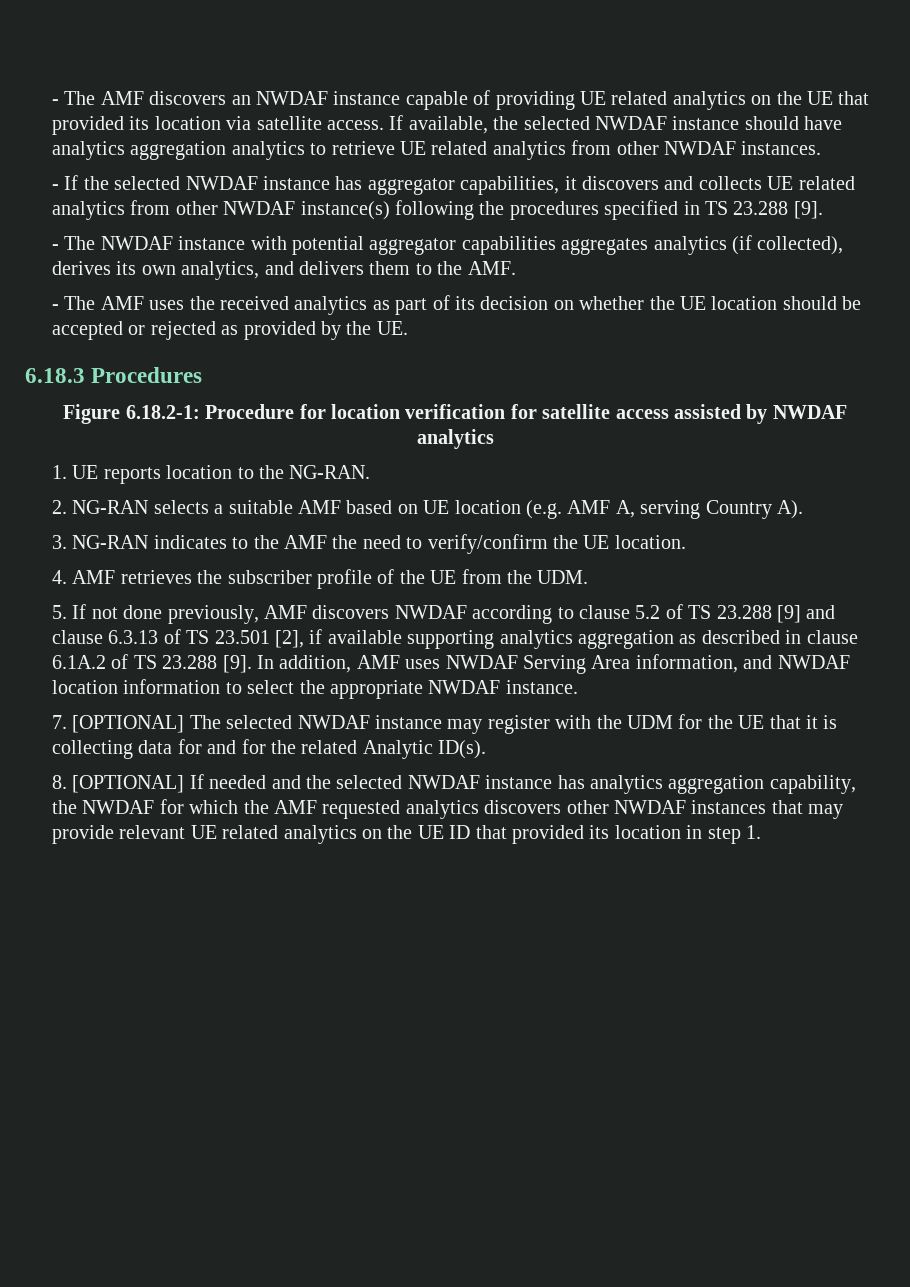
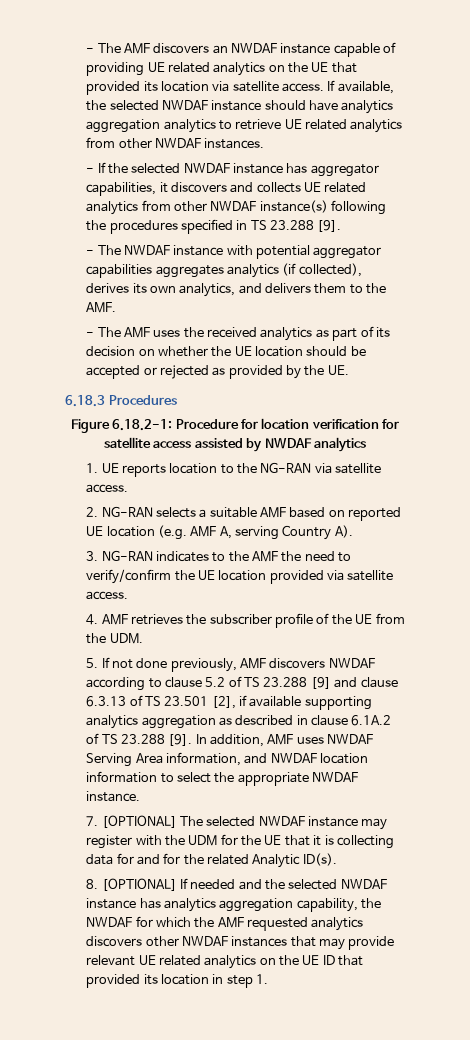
[289,465,371,479] NG-RAN. -> [260,462,382,474] [86,484,129,493] NG-RAN via satellite access.
(418, 509) none -> [348,507,402,521] reported
[614,535,686,549] location. -> [218,570,394,584] [86,591,129,600] location provided via satellite access.

